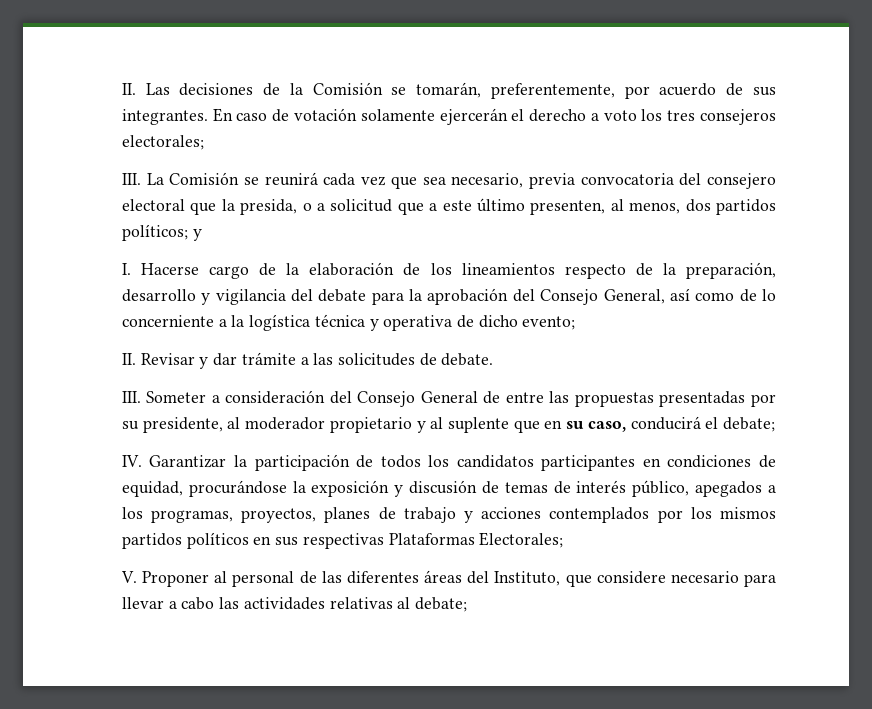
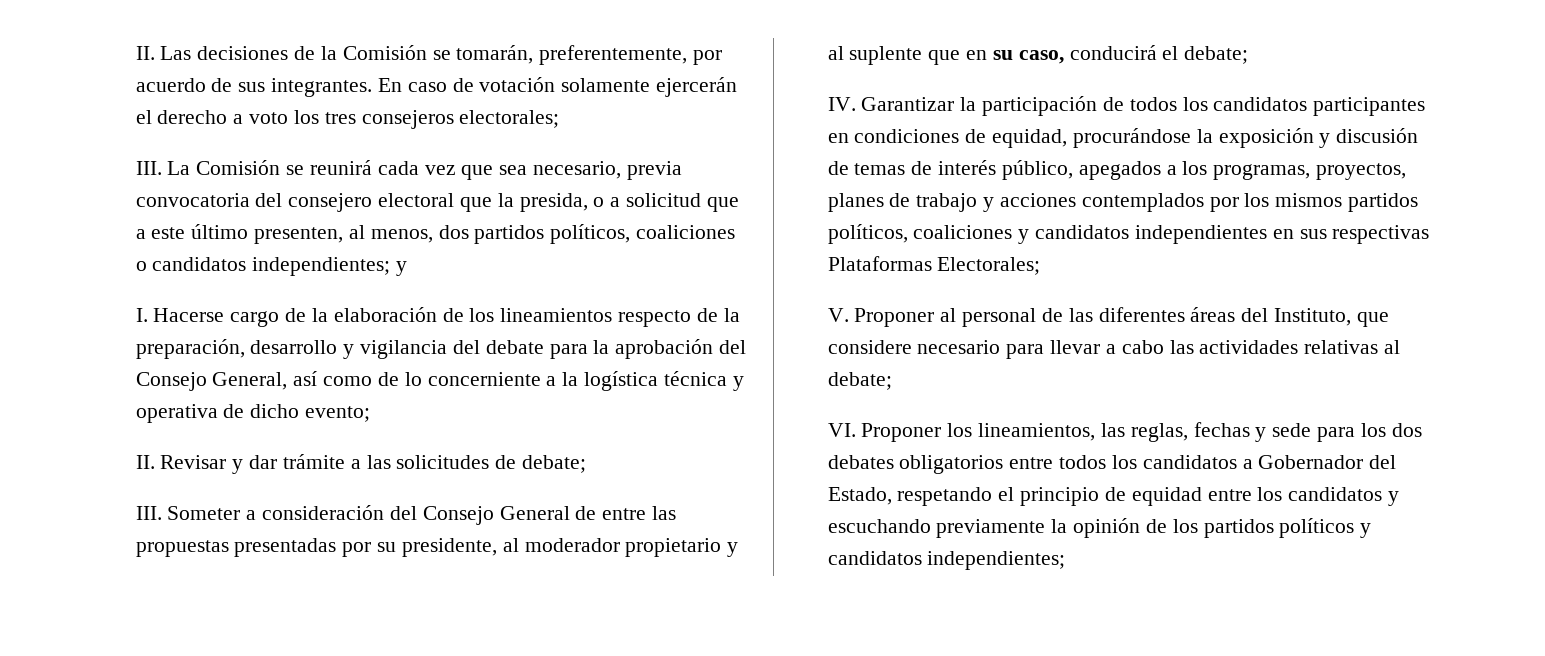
[121,224,188,241] políticos; -> [550,224,735,244] [135,257,391,276] políticos, coaliciones o candidatos independientes;
[441,353,494,366] debate. -> [521,455,586,473] debate;
[186,532,249,549] políticos -> [827,224,1267,244] políticos, coaliciones y candidatos independientes
(467, 604) none -> [827,422,1422,442] [827,455,1397,474] [827,487,1399,506] [827,518,1372,538] [827,551,1066,570] // VI. Proponer los lineamientos, las reglas, fechas y sede para los dos debates obligatorios entre todos los candidatos a Gobernador del Estado, respetando el principio de equidad entre los candidatos y escuchando previamente la opinión de los partidos políticos y candidatos independientes;

